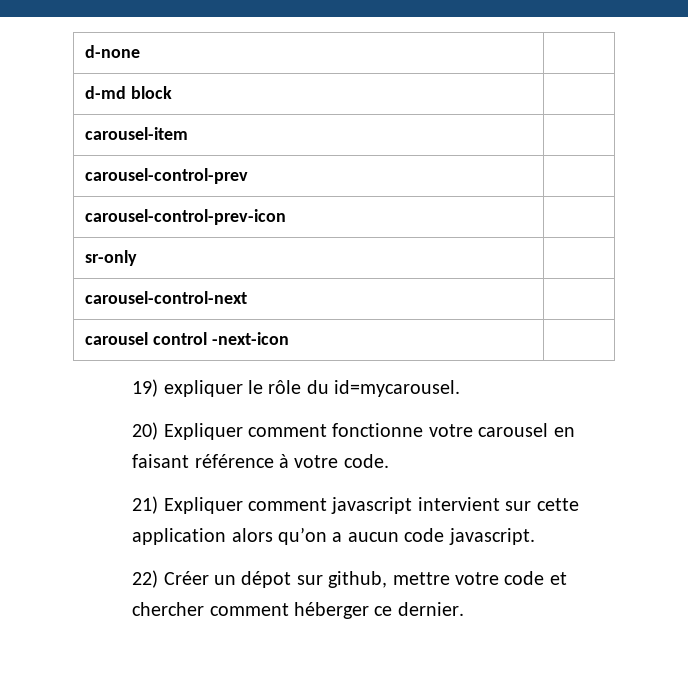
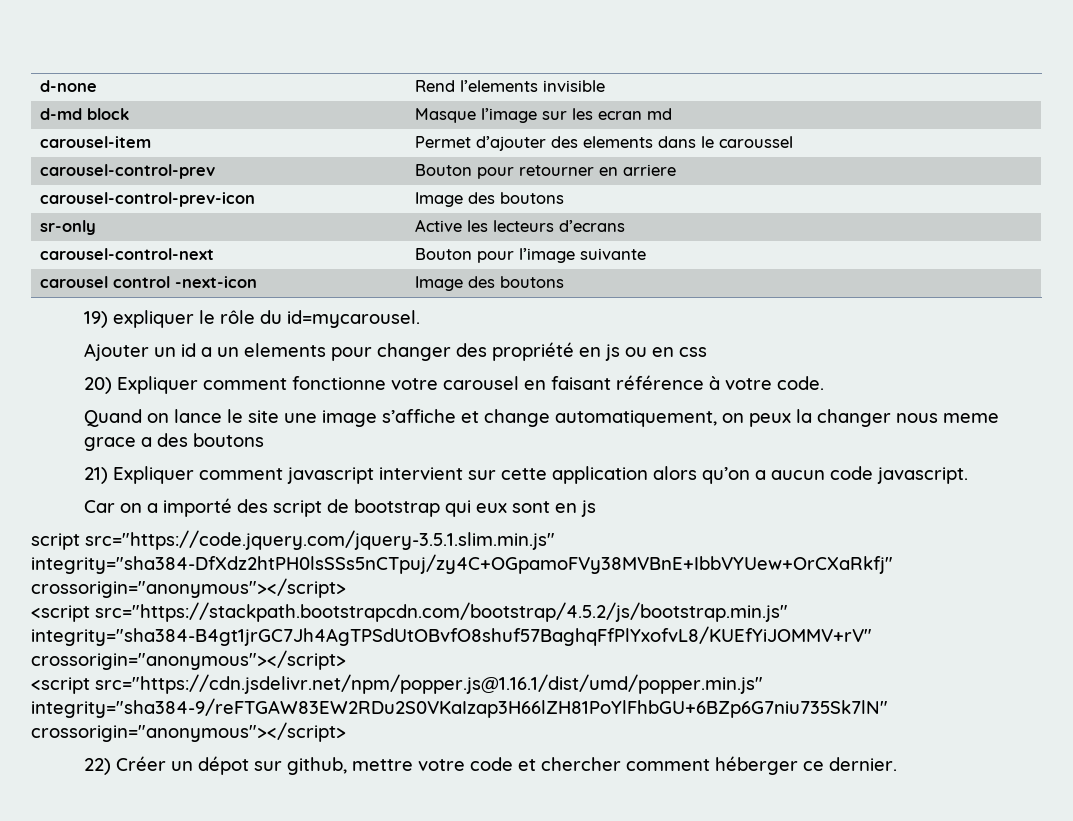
(141, 51) none -> [415,80,606,92] Rend l’elements invisible
[85,127,189,140] [85,168,249,184] [85,209,287,225] [85,250,138,266] [85,291,248,304] // carousel-item | // carousel-control-prev | // carousel-control-prev-icon | // sr-only | // carousel-control-next | -> [415,108,673,123] [40,136,152,148] [415,136,794,151] [40,164,216,179] [415,164,677,179] [40,192,256,207] [415,192,565,207] [40,220,97,235] [415,219,626,232] [40,248,215,260] [415,248,647,263] Masque l’image sur les ecran md // carousel-item | Permet d’ajouter des elements dans le caroussel // carousel-control-prev | Bouton pour retourner en arriere // carousel-control-prev-icon | Image des boutons // sr-only | Active les lecteurs d’ecrans // carousel-control-next | Bouton pour l’image suivante
(290, 338) none -> [415,276,565,291] Image des boutons
(461, 388) none -> [84,342,708,361] // Ajouter un id a un elements pour changer des propriété en js ou en css
(389, 461) none -> [84,409,1000,427] [84,433,265,451] // Quand on lance le site une image s’affiche et change automatiquement, on peux la changer nous meme grace a des boutons
(535, 536) none -> [84,498,597,517] [31,530,555,550] [31,554,893,574] [31,578,346,598] [31,602,788,622] [31,626,872,646] [31,650,346,670] [31,674,763,694] [31,698,888,718] [31,722,346,742] // Car on a importé des script de bootstrap qui eux sont en js // script src="https://code.jquery.com/jquery-3.5.1.slim.min.js" integrity="sha384-DfXdz2htPH0lsSSs5nCTpuj/zy4C+OGpamoFVy38MVBnE+IbbVYUew+OrCXaRkfj" crossorigin="anonymous"></script> // <script src="https://stackpath.bootstrapcdn.com/bootstrap/4.5.2/js/bootstrap.min.js" integrity="sha384-B4gt1jrGC7Jh4AgTPSdUtOBvfO8shuf57BaghqFfPlYxofvL8/KUEfYiJOMMV+rV" crossorigin="anonymous"></script> // <script src="https://cdn.jsdelivr.net/npm/popper.js@1.16.1/dist/umd/popper.min.js" integrity="sha384-9/reFTGAW83EW2RDu2S0VKaIzap3H66lZH81PoYlFhbGU+6BZp6G7niu735Sk7lN" crossorigin="anonymous"></script>

